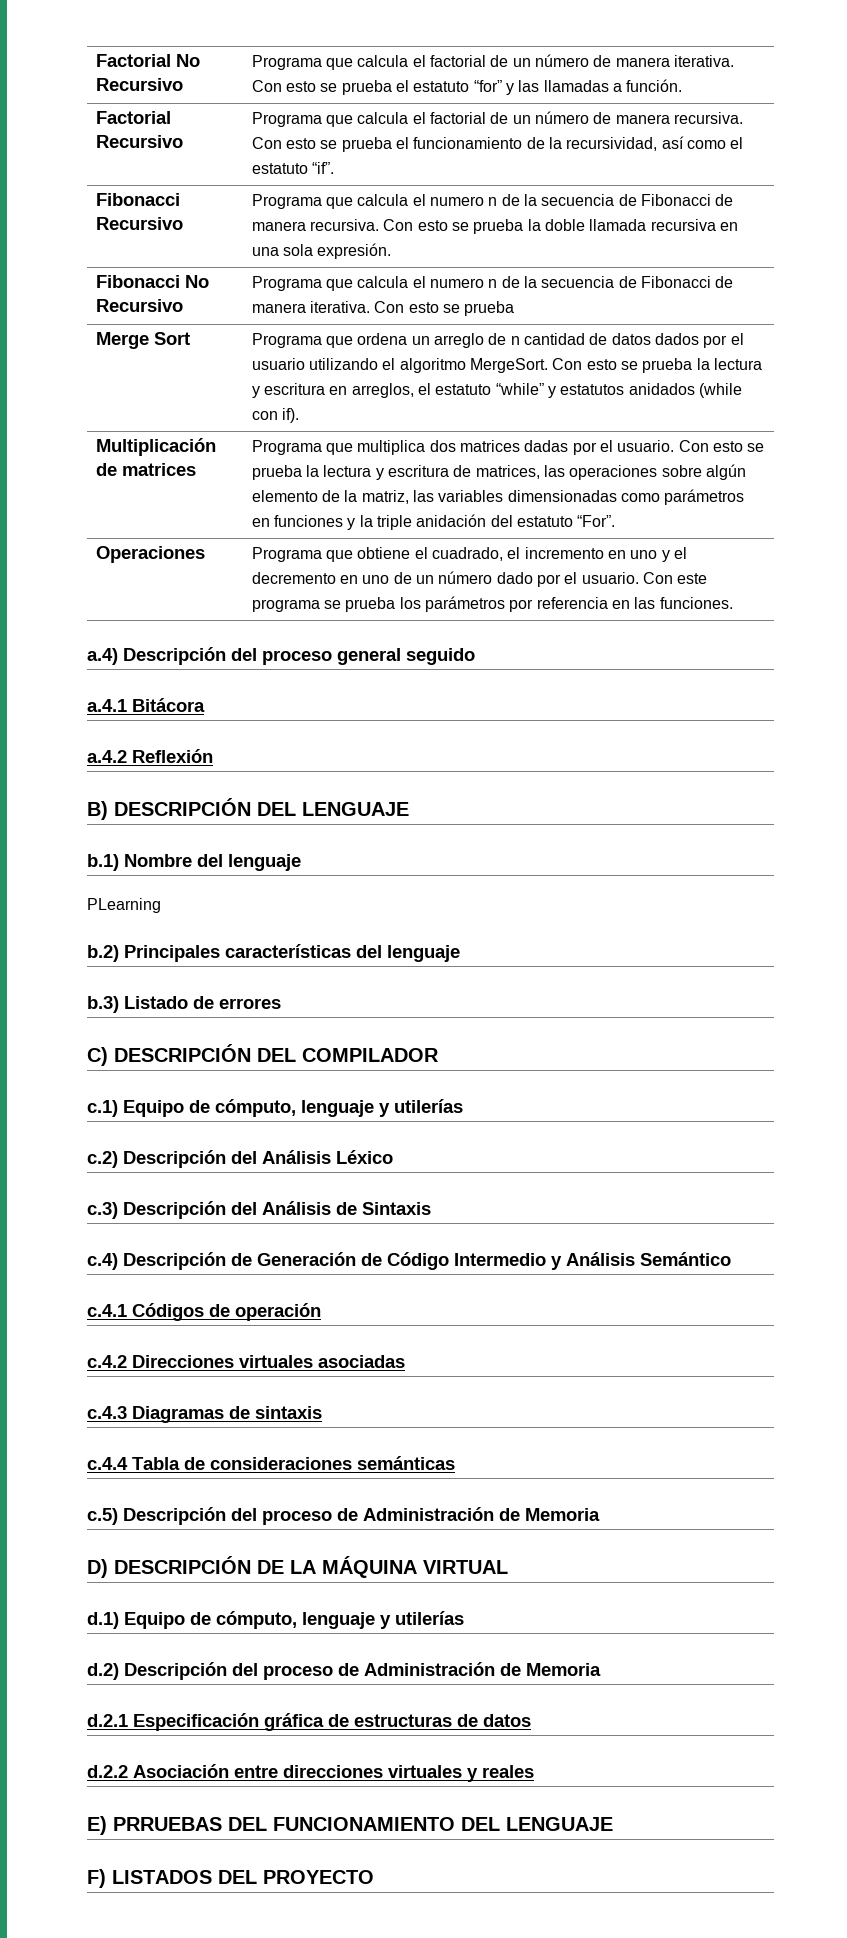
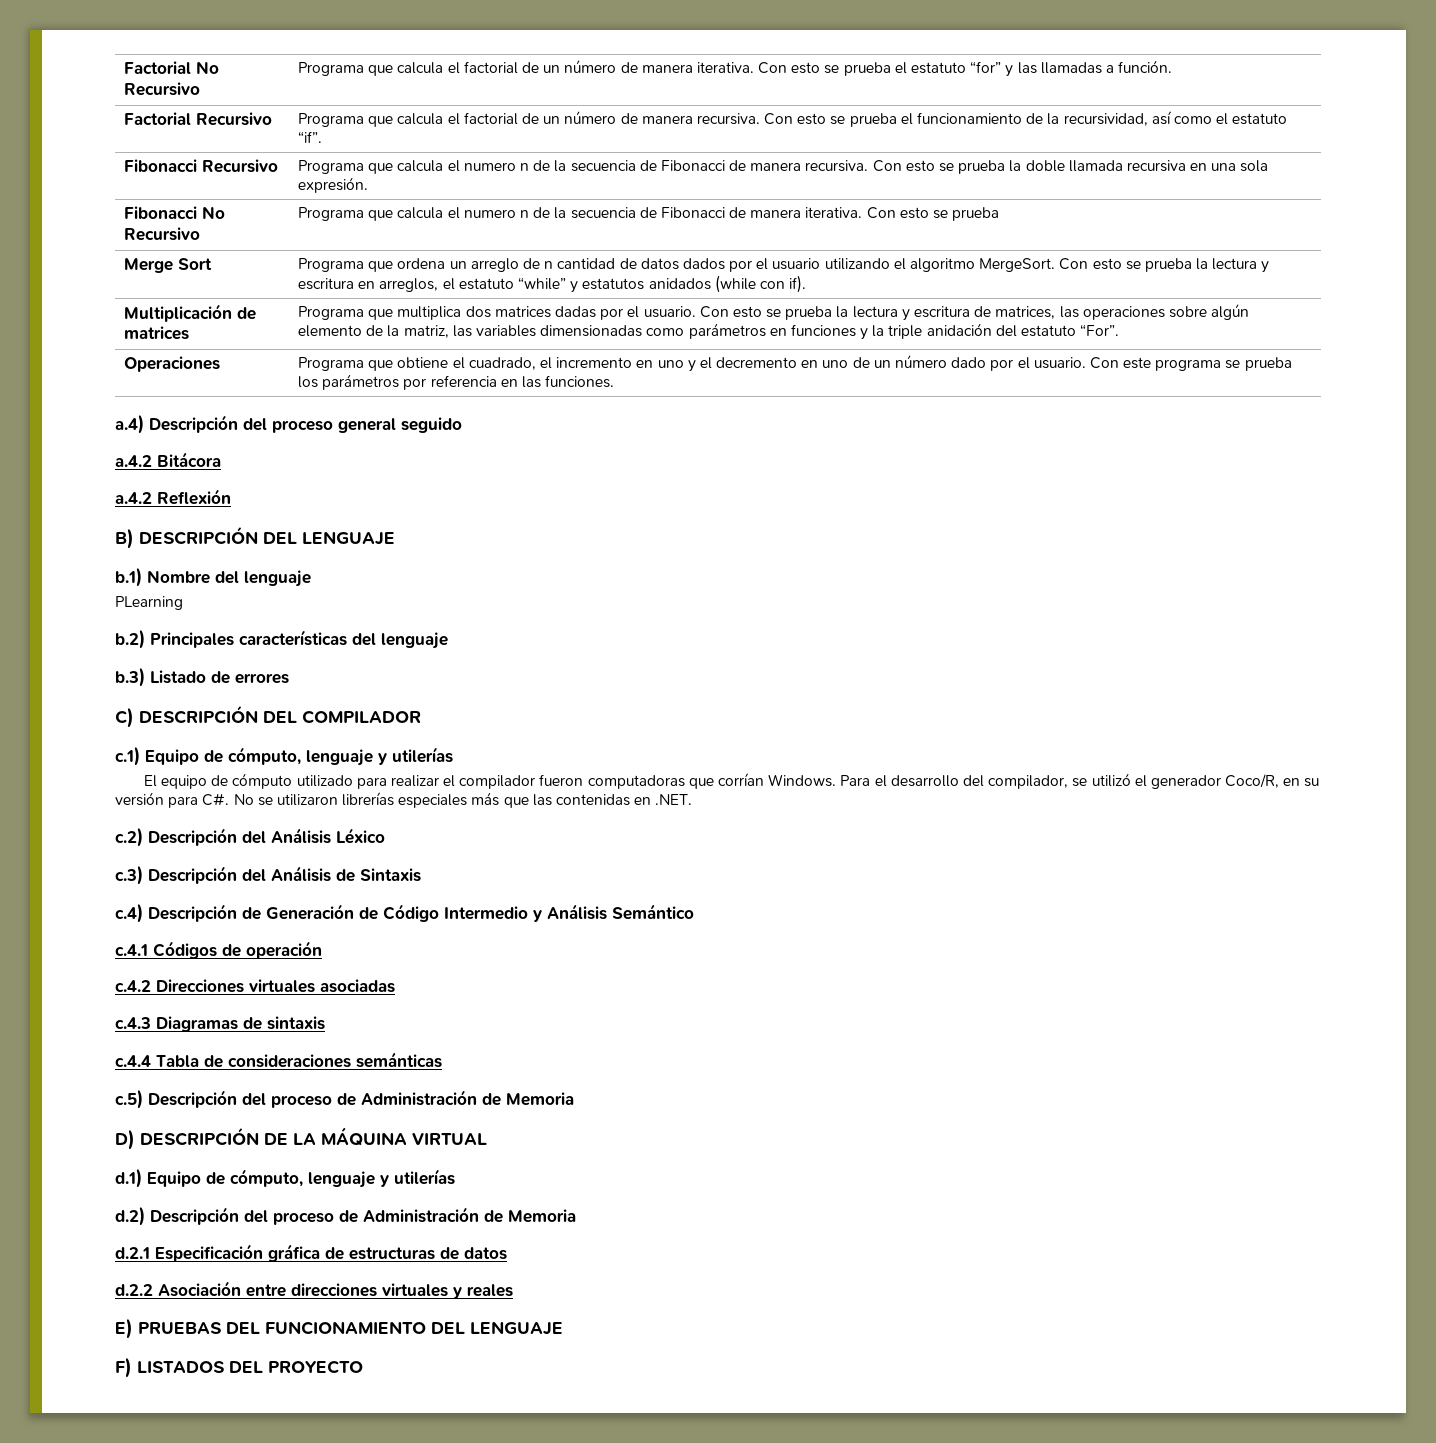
[87,699,127,712] a.4.1 -> [115,455,152,467] a.4.2
(463, 1106) none -> [143,773,1320,789] [115,792,693,808] // El equipo de cómputo utilizado para realizar el compilador fueron computadoras que corrían Windows. Para el desarrollo del compilador, se utilizó el generador Coco/R, en su versión para C#. No se utilizaron librerías especiales más que las contenidas en .NET.
[113,1817,222,1831] PRRUEBAS -> [138,1322,222,1334] PRUEBAS

